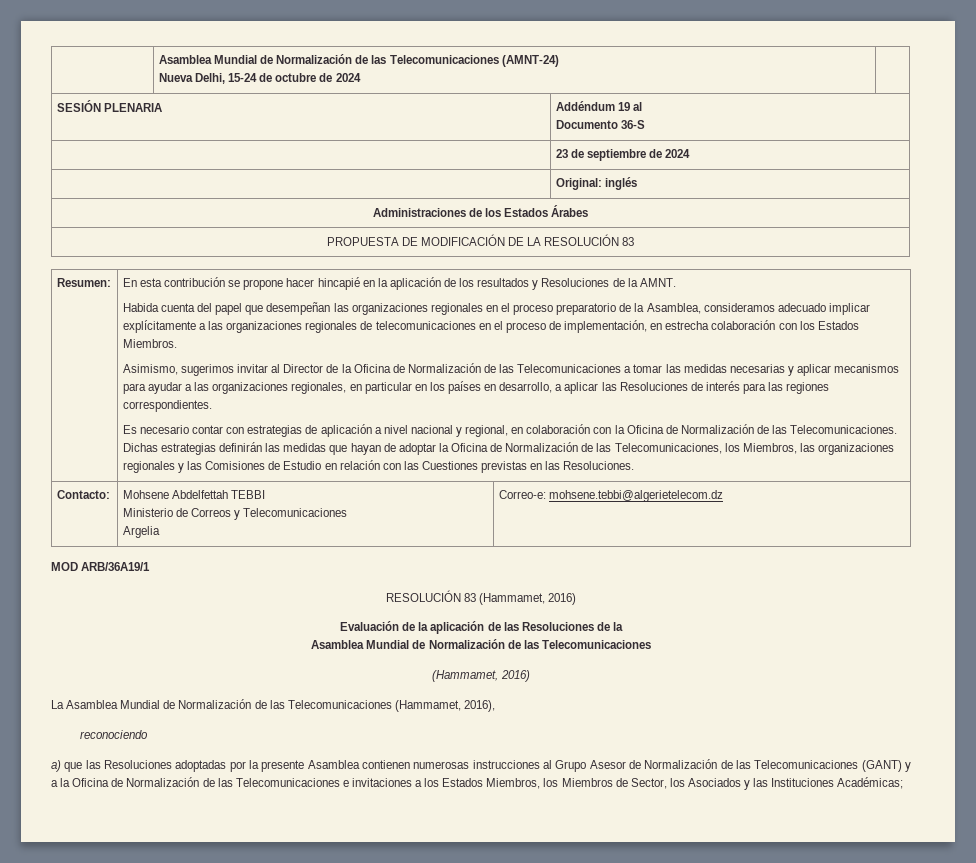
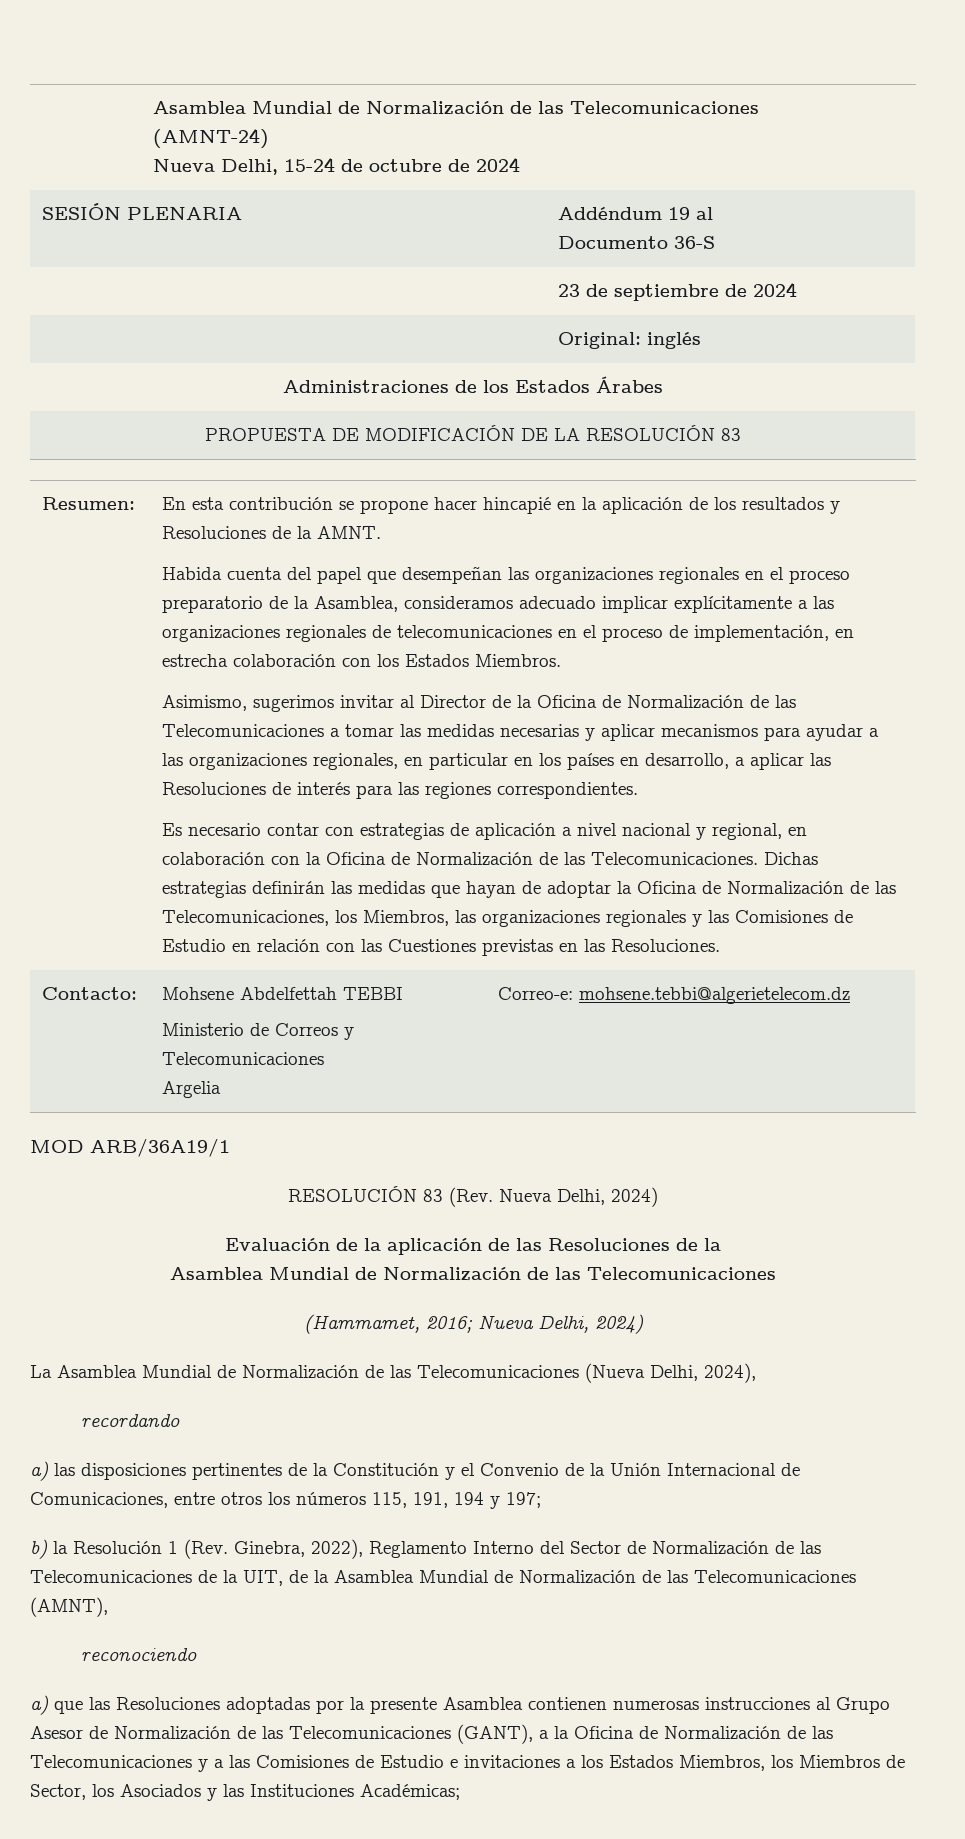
[479,593,577,605] (Hammamet, 2016) -> [449,1187,658,1207] (Rev. Nueva Delhi, 2024)
[500,670,530,682] 2016) -> [425,1314,644,1334] 2016; Nueva Delhi, 2024)
[394,700,495,712] (Hammamet, 2016), -> [585,1363,756,1383] [81,1414,181,1427] [30,1461,800,1481] [30,1492,541,1509] [30,1539,821,1559] [30,1570,856,1586] [30,1597,108,1617] (Nueva Delhi, 2024), // recordando // a) las disposiciones pertinentes de la Constitución y el Convenio de la Unión Internacional de Comunicaciones, entre otros los números 115, 191, 194 y 197; // b) la Resolución 1 (Rev. Ginebra, 2022), Reglamento Interno del Sector de Normalización de las Telecomunicaciones de la UIT, de la Asamblea Mundial de Normalización de las Telecomunicaciones (AMNT),
[861,760,912,772] (GANT) y -> [457,1724,533,1744] (GANT),
(340, 782) none -> [198,1755,444,1772] y a las Comisiones de Estudio

